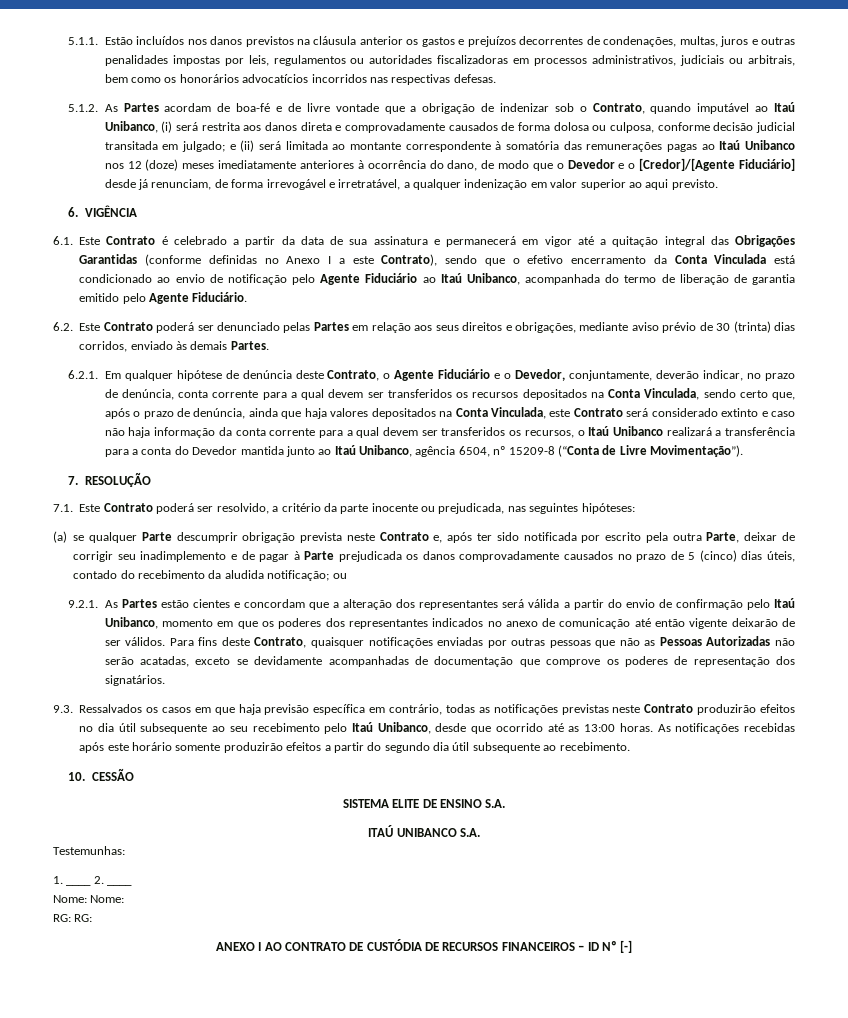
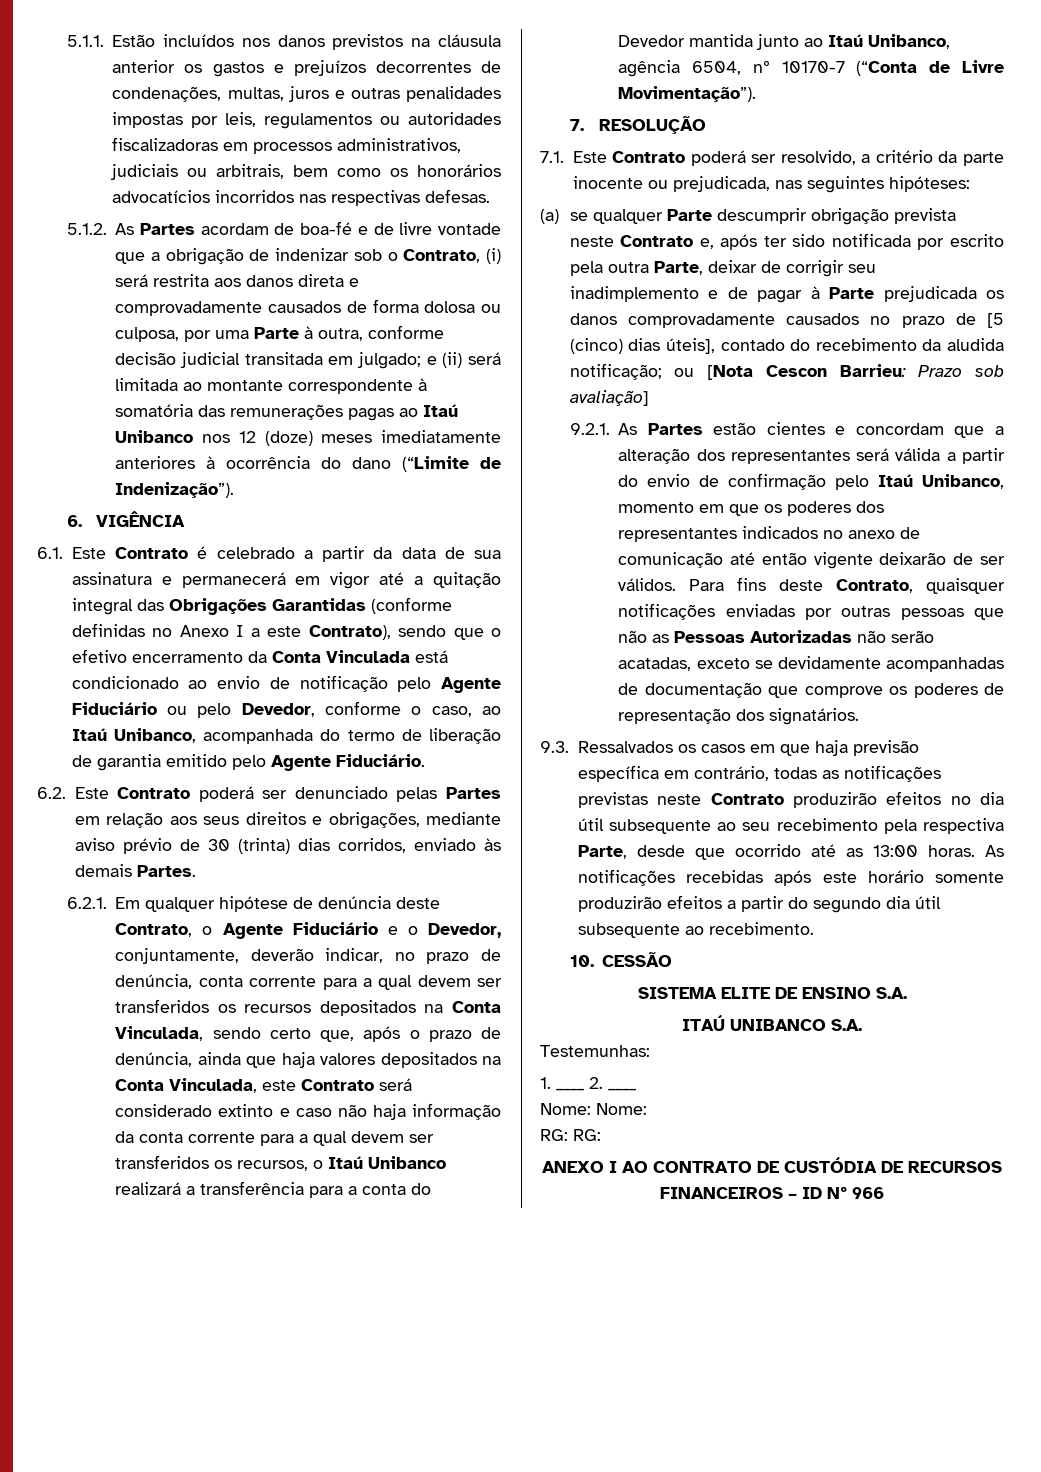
[650,102,795,114] [104,121,158,133] quando imputável ao Itaú Unibanco, -> (481, 256) none
(655, 127) none -> [184,326,364,342] por uma Parte à outra,
[447,158,795,171] [104,179,718,190] dano, de modo que o Devedor e o [Credor]/[Agente Fiduciário] desde já renunciam, de forma irrevogável e irretratável, a qualquer indenização em valor superior ao aqui previsto. -> [352,456,501,472] [115,482,235,498] dano (“Limite de Indenização”).
(418, 278) none -> [167,701,472,718] ou pelo Devedor, conforme o caso,
[508,446,555,455] 15209-8 -> [781,61,845,73] 10170-7
[688,552,696,560] 5 -> [987,313,1005,328] [5
[766,551,795,562] úteis, -> [665,338,715,354] úteis],
(347, 576) none -> [707,364,1004,380] [569,390,649,406] [Nota Cescon Barrieu: Prazo sob avaliação]
[324,722,431,734] pelo Itaú Unibanco, -> [883,818,1004,834] [577,845,627,859] pela respectiva Parte,
[620,940,633,953] [-] -> [852,1187,884,1199] 966

